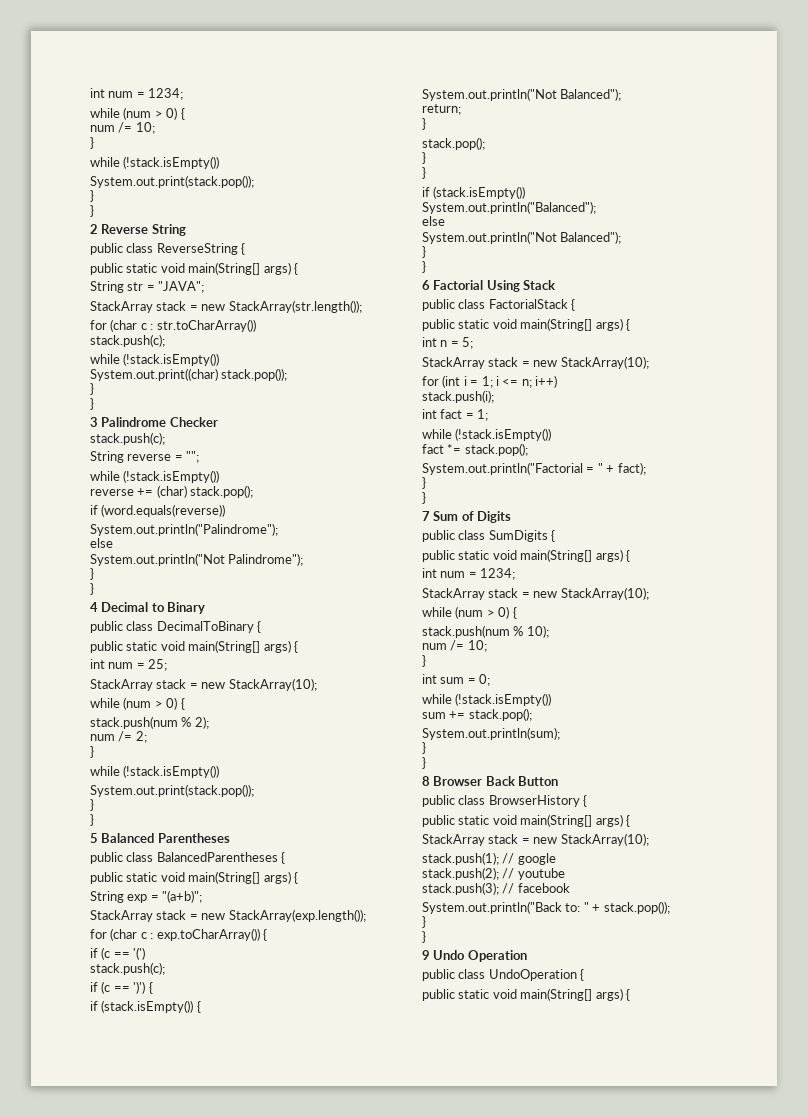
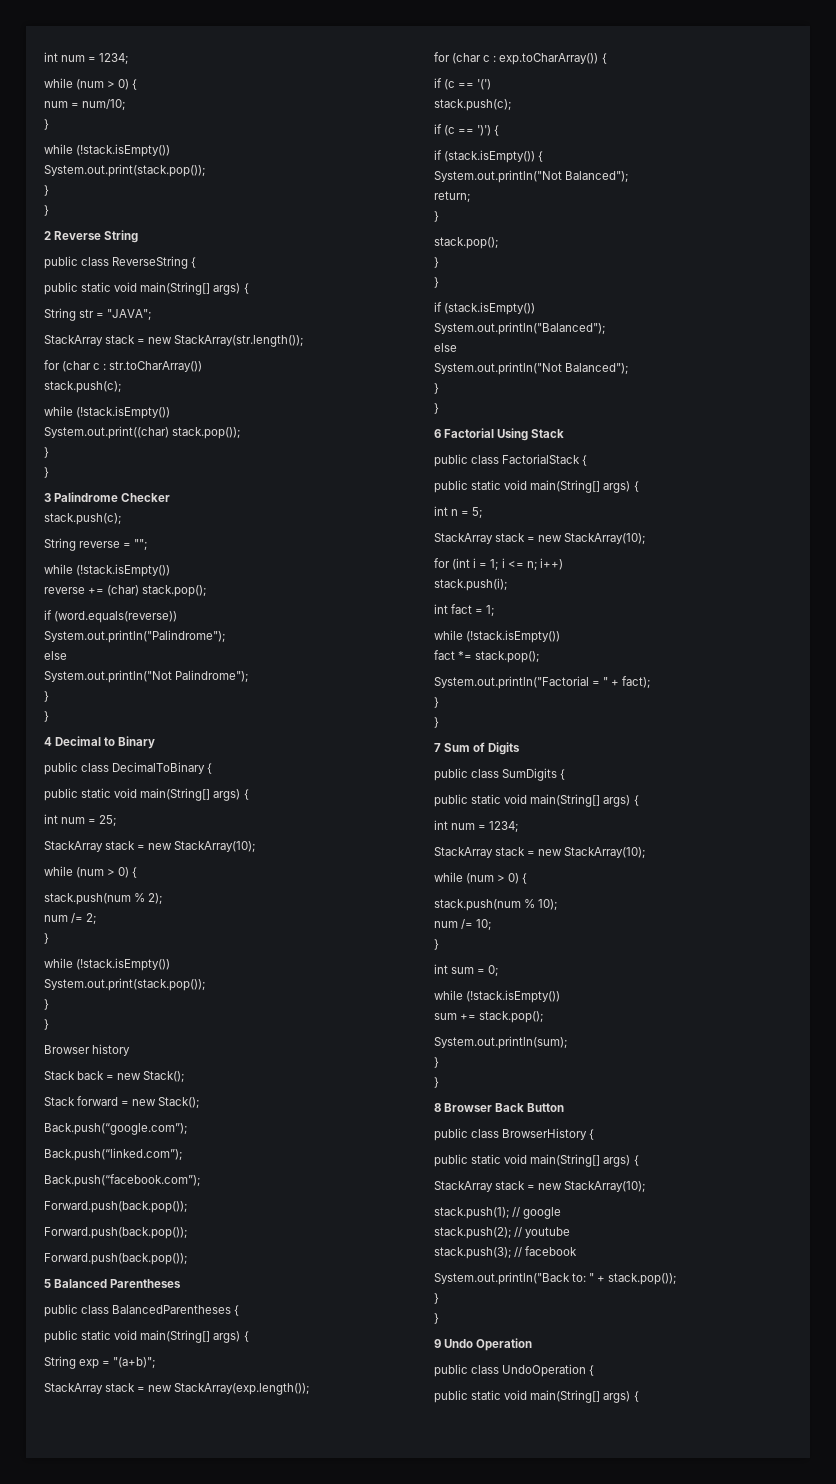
[118,122,155,134] /= 10; -> [71,99,126,111] = num/10;
(94, 820) none -> [44,1044,131,1056] [44,1071,185,1083] [44,1096,200,1109] [44,1123,187,1135] [44,1148,182,1161] [44,1174,200,1187] [44,1201,187,1213] [44,1227,187,1239] [44,1253,187,1265] // Browser history // Stack back = new Stack(); // Stack forward = new Stack(); // Back.push(“google.com”); // Back.push(“linked.com”); // Back.push(“facebook.com”); // Forward.push(back.pop()); // Forward.push(back.pop()); // Forward.push(back.pop());

